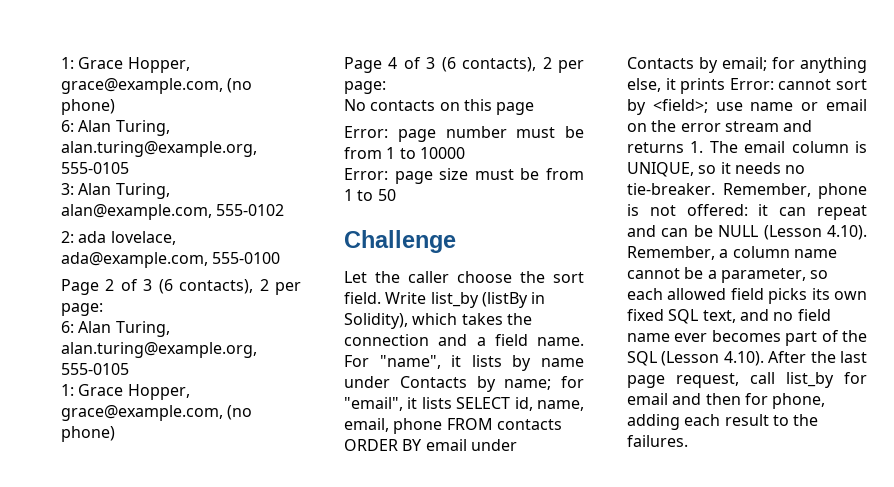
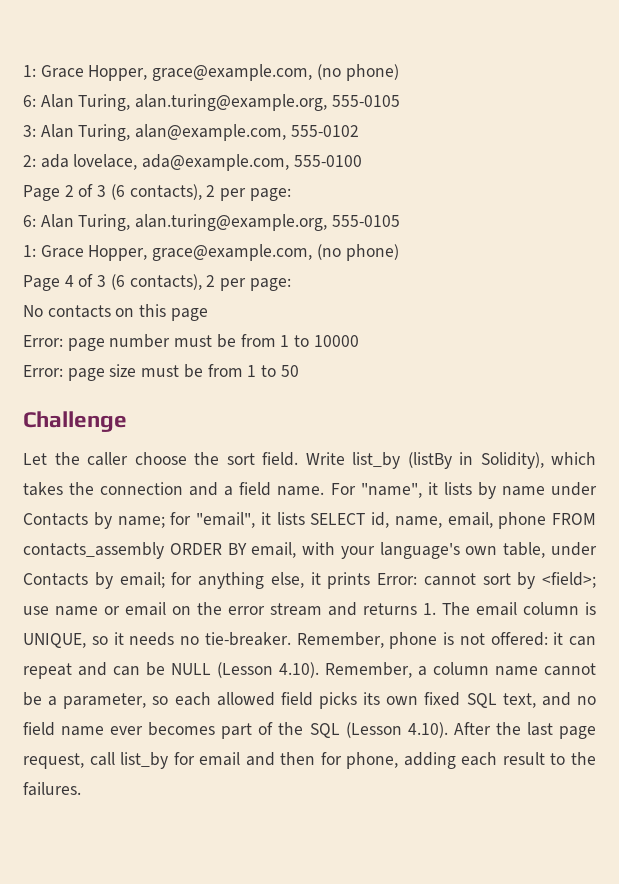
[496,419,562,430] contacts -> [23,542,164,559] contacts_assembly
[425,439,467,451] email -> [251,542,546,559] email, with your language's own table,

